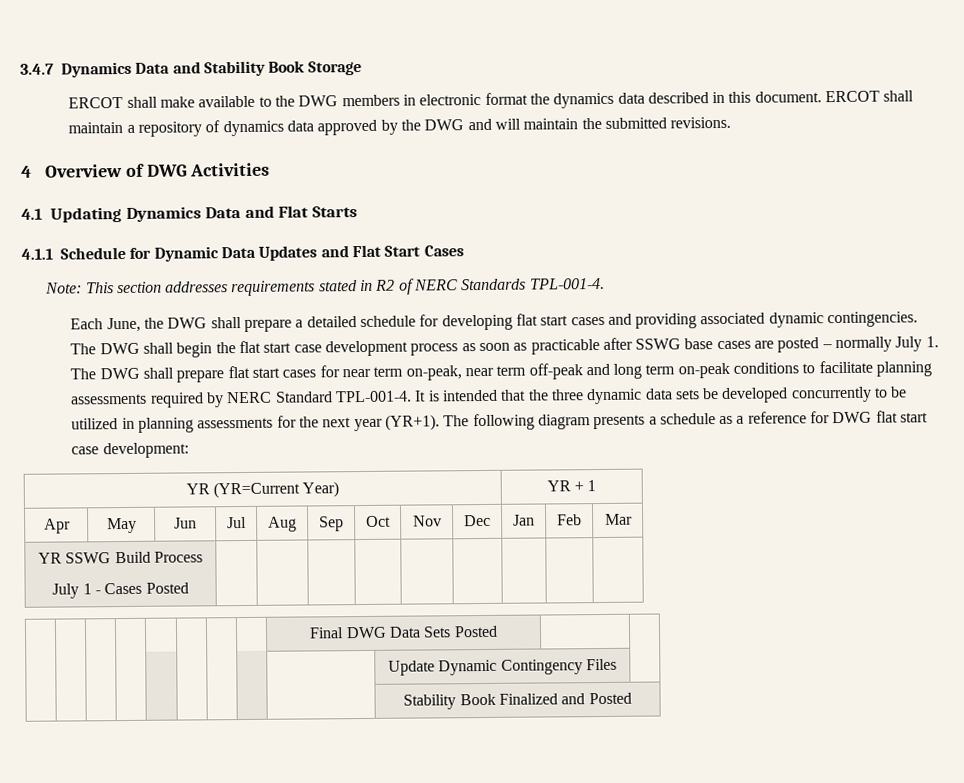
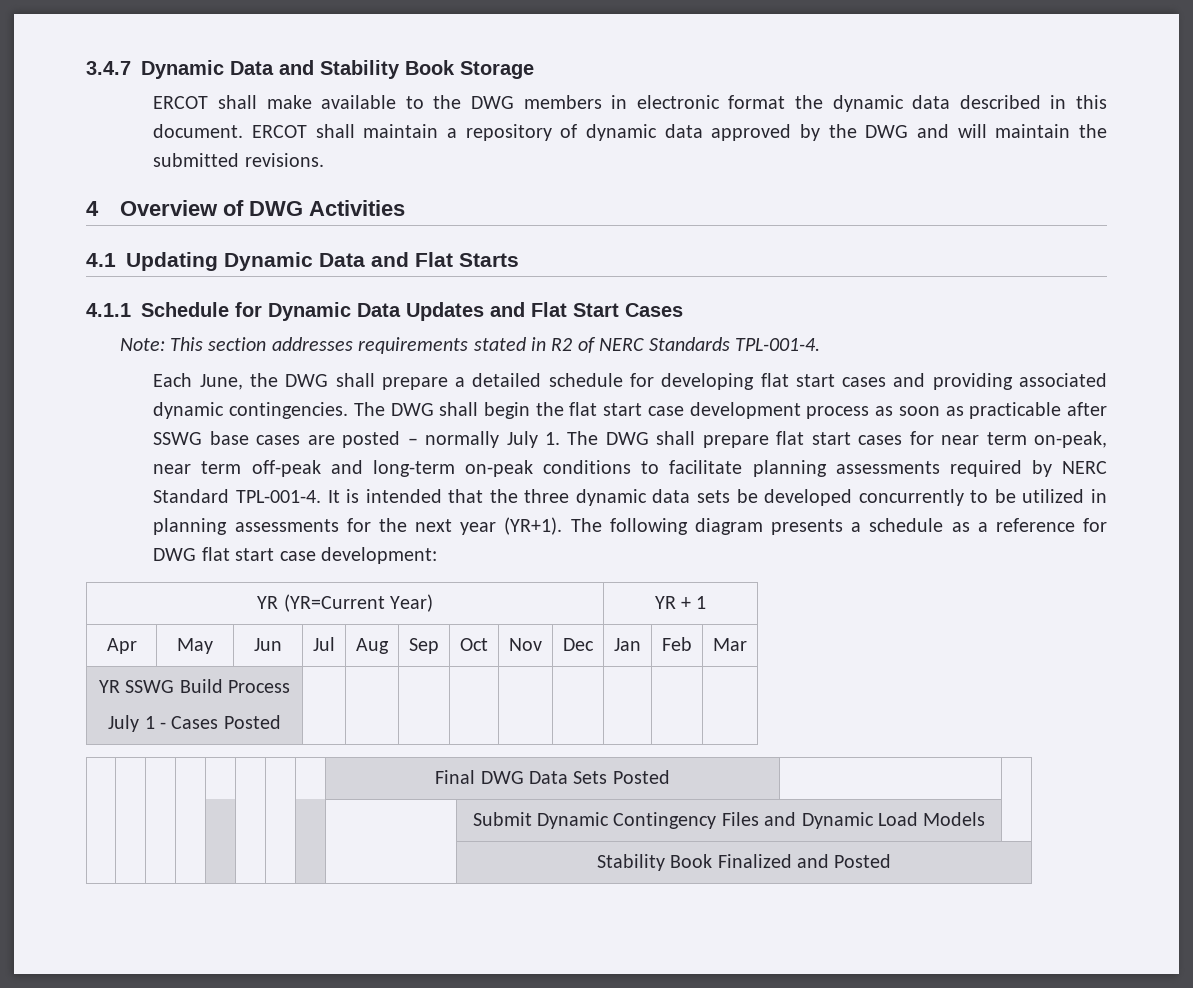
[61,61,132,78] Dynamics -> [141,60,224,79] Dynamic
[553,92,615,109] dynamics -> [832,95,904,112] dynamic
[222,120,284,137] dynamics -> [586,124,658,141] dynamic
[125,206,202,222] Dynamics -> [224,252,313,271] Dynamic
[613,363,676,379] long term -> [372,460,455,477] long-term
[388,660,436,676] Update -> [472,812,532,826] Submit
(617, 664) none -> [764,812,986,829] and Dynamic Load Models

